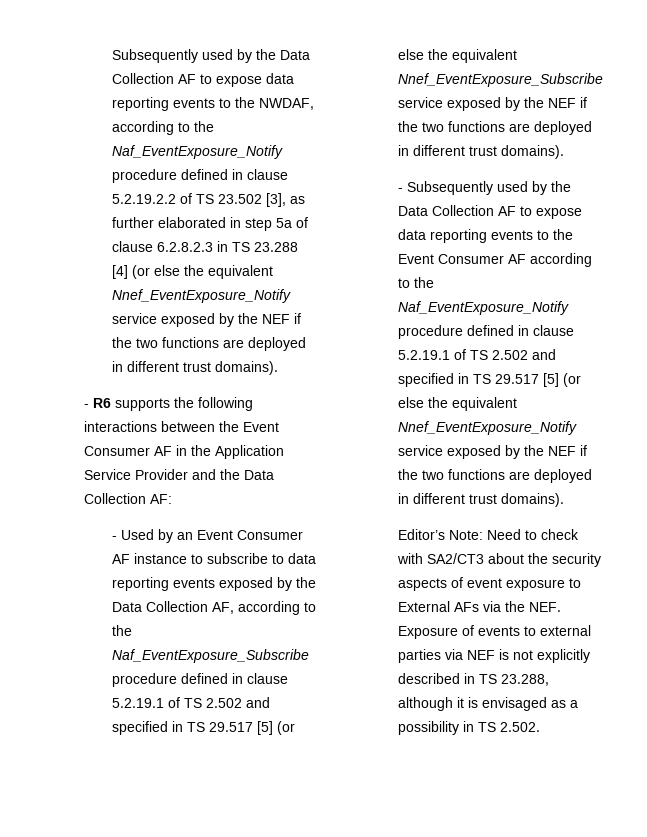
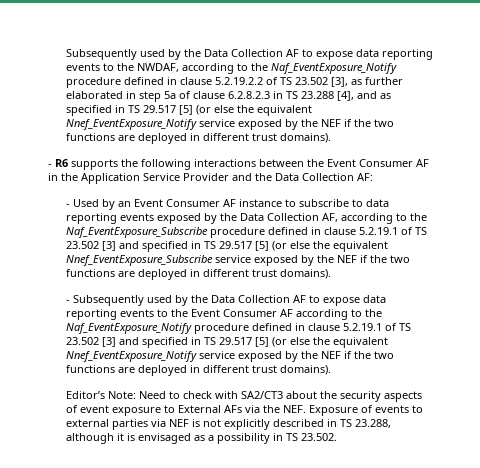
[111,265,128,279] [4] -> [337,91,392,101] [66,105,194,116] [4], and as specified in TS 29.517 [5]
[205,698,242,708] 2.502 -> [66,241,117,251] 23.502 [3]
[491,350,528,360] 2.502 -> [66,337,117,347] 23.502 [3]
[499,722,540,732] 2.502. -> [301,433,338,441] 23.502.

